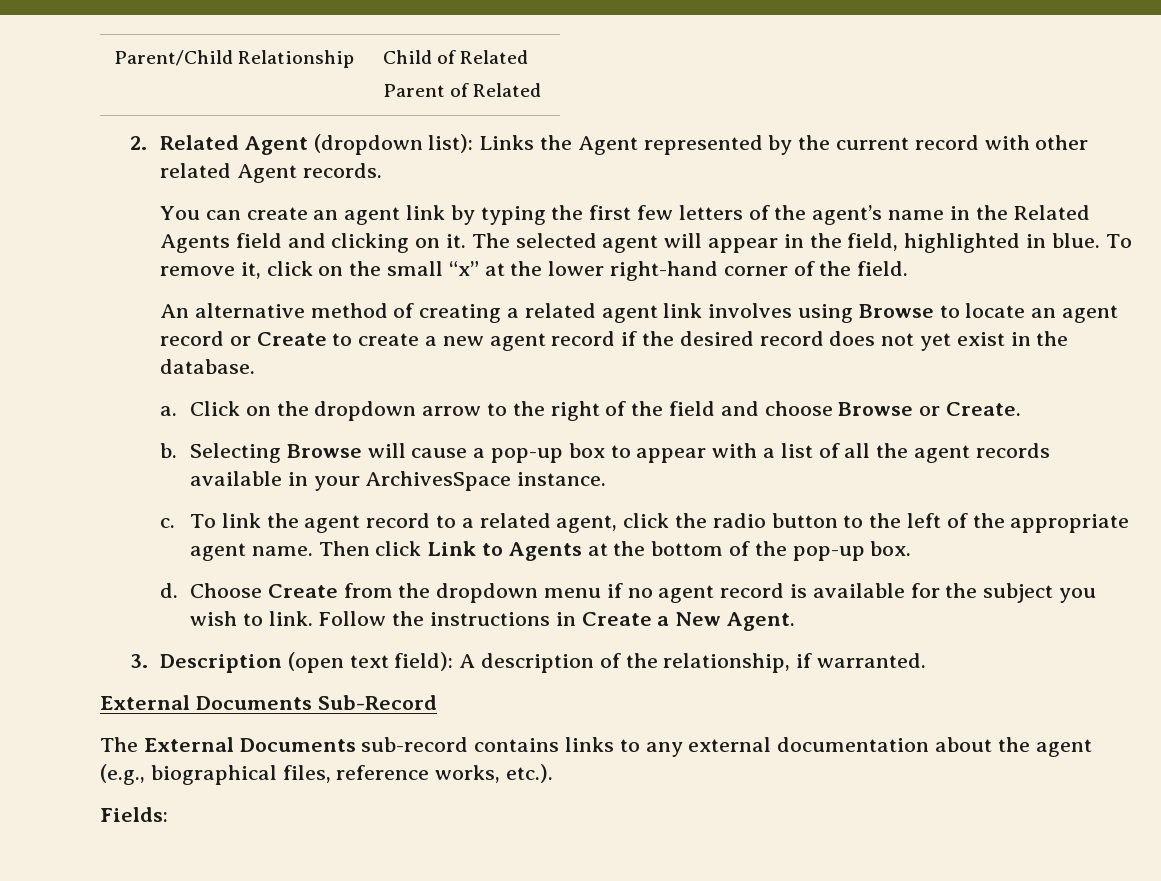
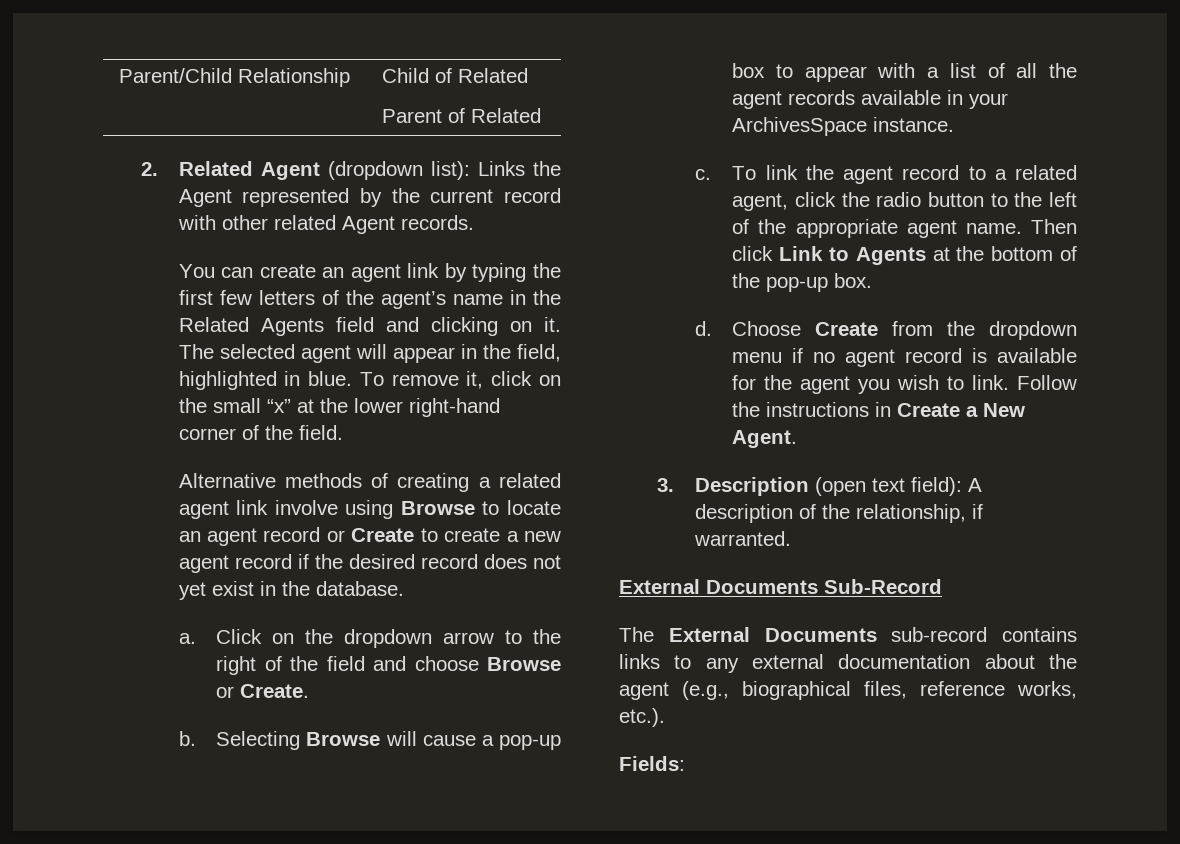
[159,303,388,318] An alternative method -> [178,473,362,488] Alternative methods
[708,303,793,318] involves -> [274,500,338,515] involve
[983,583,1054,603] subject -> [800,376,851,394] agent

